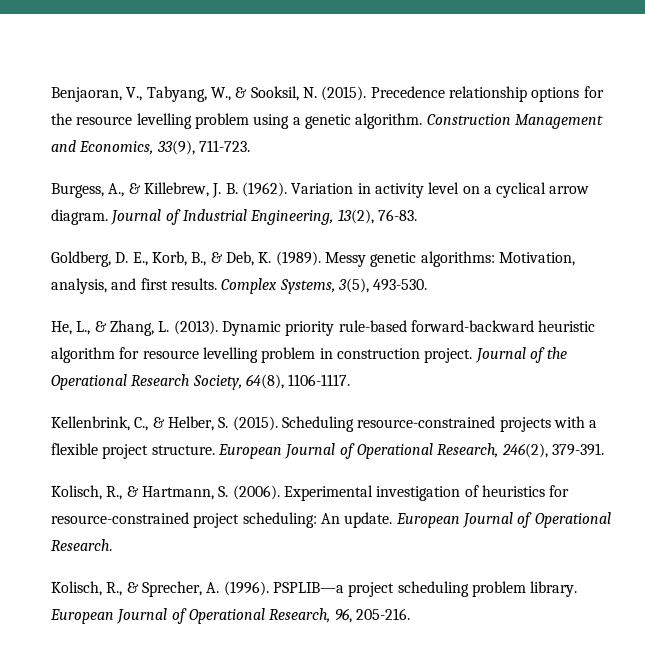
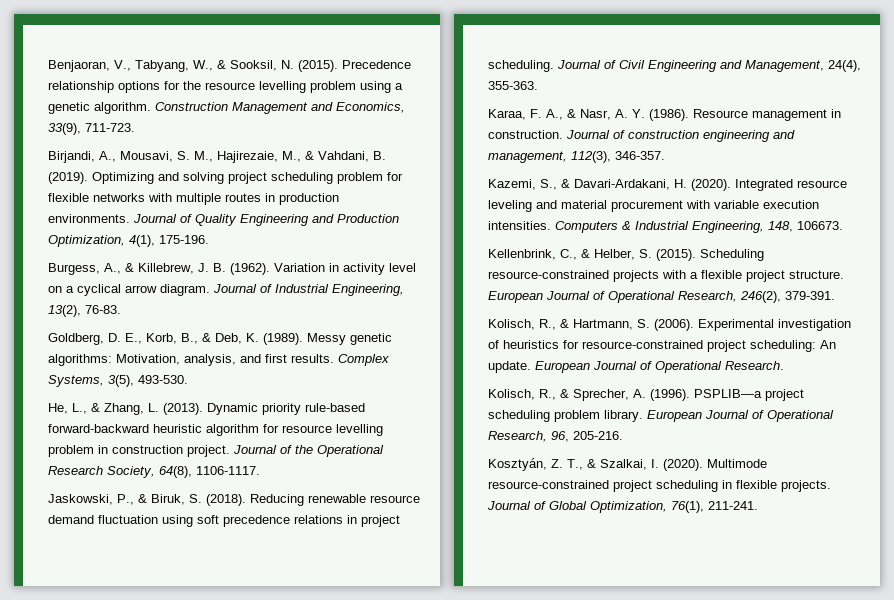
(250, 146) none -> [48,151,387,163] [48,172,404,184] [48,193,340,205] [48,214,400,226] [48,235,210,247] // Birjandi, A., Mousavi, S. M., Hajirezaie, M., & Vahdani, B. (2019). Optimizing and solving project scheduling problem for flexible networks with multiple routes in production environments. Journal of Quality Engineering and Production Optimization, 4(1), 175-196.
(351, 380) none -> [48,494,421,506] [48,515,401,527] [488,60,862,72] [488,81,539,90] [488,109,842,121] [488,130,796,142] [488,151,666,163] [488,179,848,191] [488,200,820,212] [488,221,844,233] // Jaskowski, P., & Biruk, S. (2018). Reducing renewable resource demand fluctuation using soft precedence relations in project scheduling. Journal of Civil Engineering and Management, 24(4), 355-363. // Karaa, F. A., & Nasr, A. Y. (1986). Resource management in construction. Journal of construction engineering and management, 112(3), 346-357. // Kazemi, S., & Davari-Ardakani, H. (2020). Integrated resource leveling and material procurement with variable execution intensities. Computers & Industrial Engineering, 148, 106673.
(410, 614) none -> [488,458,768,471] [488,480,832,492] [487,501,759,513] // Kosztyán, Z. T., & Szalkai, I. (2020). Multimode resource-constrained project scheduling in flexible projects. Journal of Global Optimization, 76(1), 211-241.

